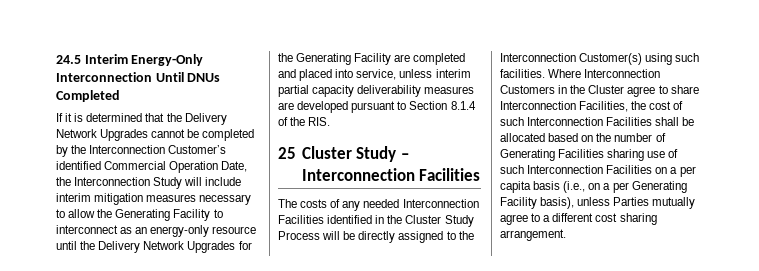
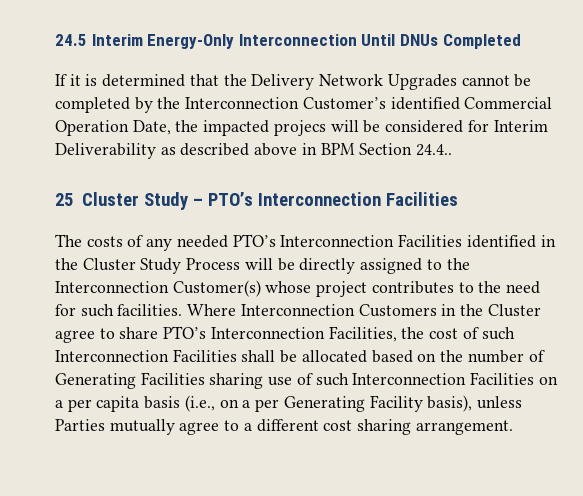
[74,177,242,189] [56,193,252,205] [56,209,223,221] [56,225,257,237] [56,241,252,253] [278,53,466,65] [278,69,471,81] [278,85,475,97] [278,101,476,113] [278,117,331,126] Interconnection Study will include interim mitigation measures necessary to allow the Generating Facility to interconnect as an energy-only resource until the Delivery Network Upgrades for the Generating Facility are completed and placed into service, unless interim partial capacity deliverability measures are developed pursuant to Section 8.1.4 of the RIS. -> [203,120,548,136] [55,143,453,159] impacted projecs will be considered for Interim Deliverability as described above in BPM Section 24.4..
(409, 156) none -> [207,192,253,206] PTO’s
(400, 203) none -> [232,234,276,247] PTO’s
[645,53,673,65] using -> [265,281,541,297] [55,304,76,316] whose project contributes to the need for
(699, 89) none -> [163,326,207,339] PTO’s

